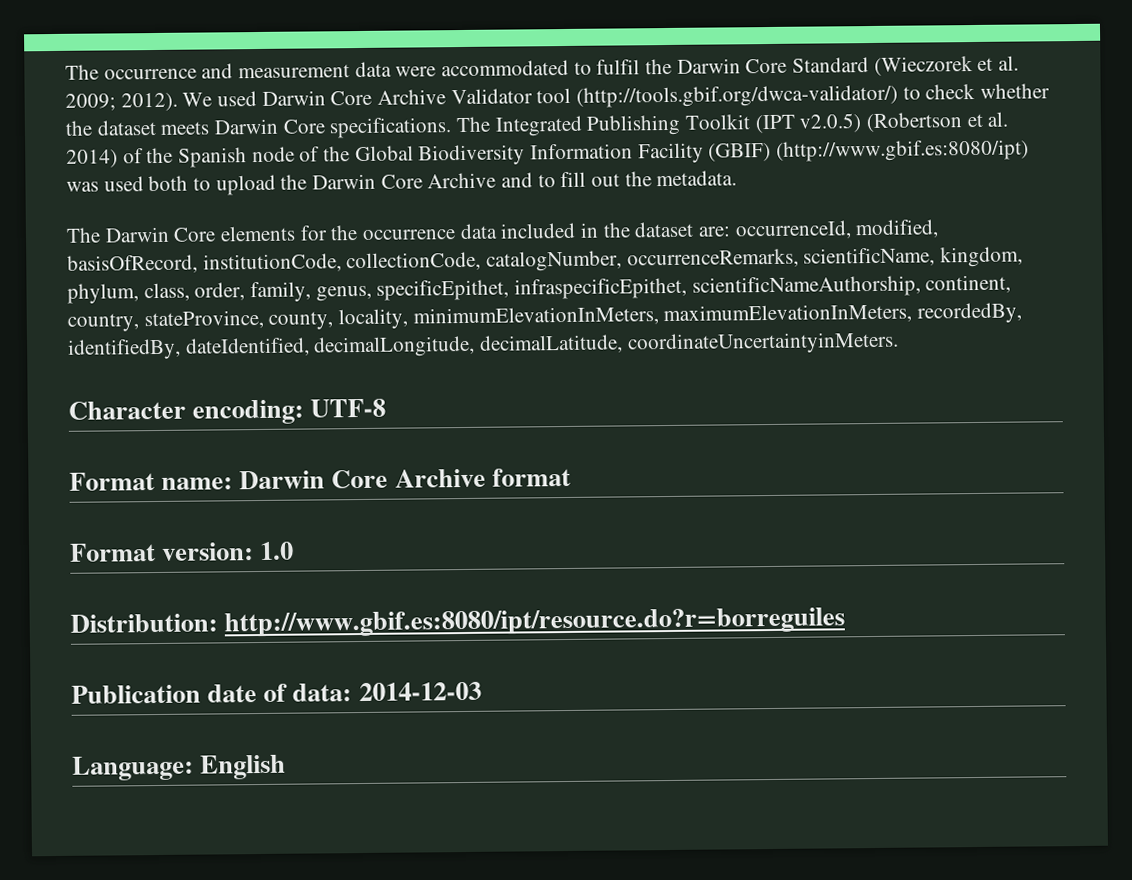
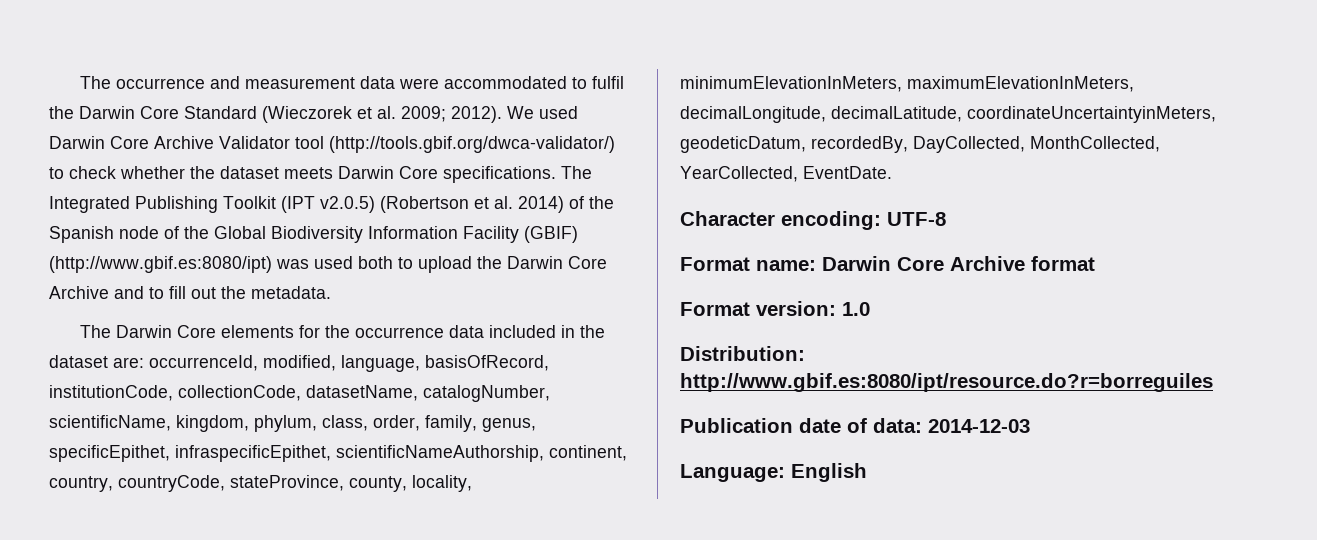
(940, 229) none -> [341,355,420,372] language,
[486,248,799,272] catalogNumber, occurrenceRemarks, -> [306,385,550,402] datasetName, catalogNumber,
(139, 322) none -> [118,475,225,492] countryCode,
[917,302,1023,324] [67,331,899,360] recordedBy, identifiedBy, dateIdentified, decimalLongitude, decimalLatitude, coordinateUncertaintyinMeters. -> [680,106,1216,123] [680,136,1160,153] [680,166,892,182] decimalLongitude, decimalLatitude, coordinateUncertaintyinMeters, geodeticDatum, recordedBy, DayCollected, MonthCollected, YearCollected, EventDate.

